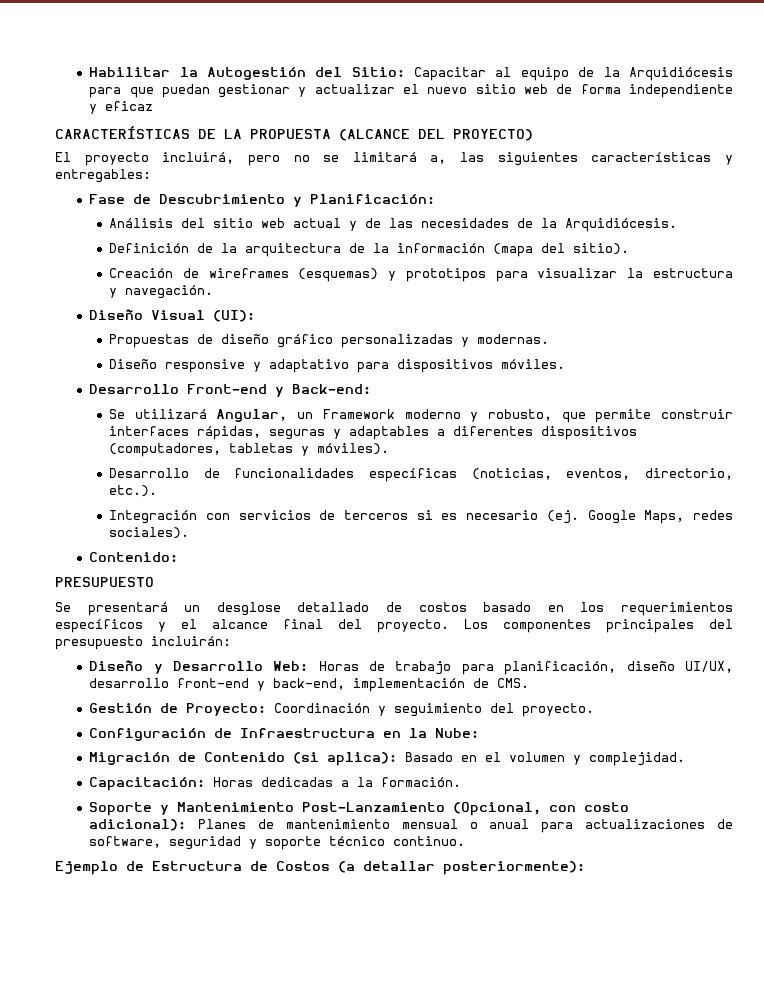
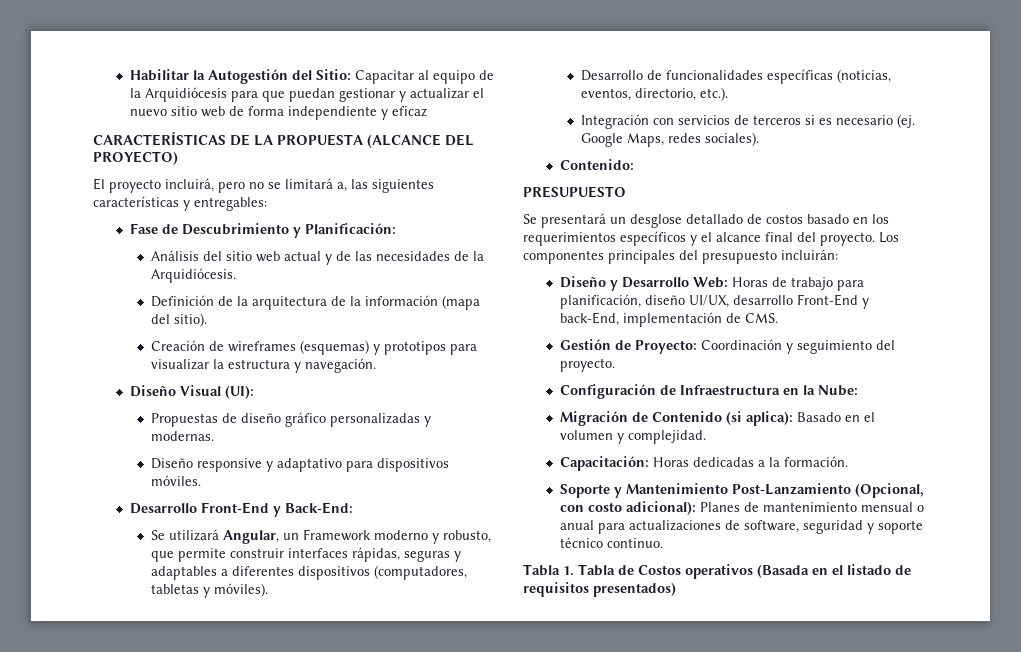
[187,384,372,397] Front-end y Back-end: -> [201,502,354,517] Front-End y Back-End:
[177,678,346,691] front-end y back-end, -> [797,294,870,309] [560,312,620,326] Front-End y back-End,
[55,861,585,875] Ejemplo de Estructura de Costos (a detallar posteriormente): -> [523,564,911,579] [523,582,676,597] Tabla 1. Tabla de Costos operativos (Basada en el listado de requisitos presentados)

